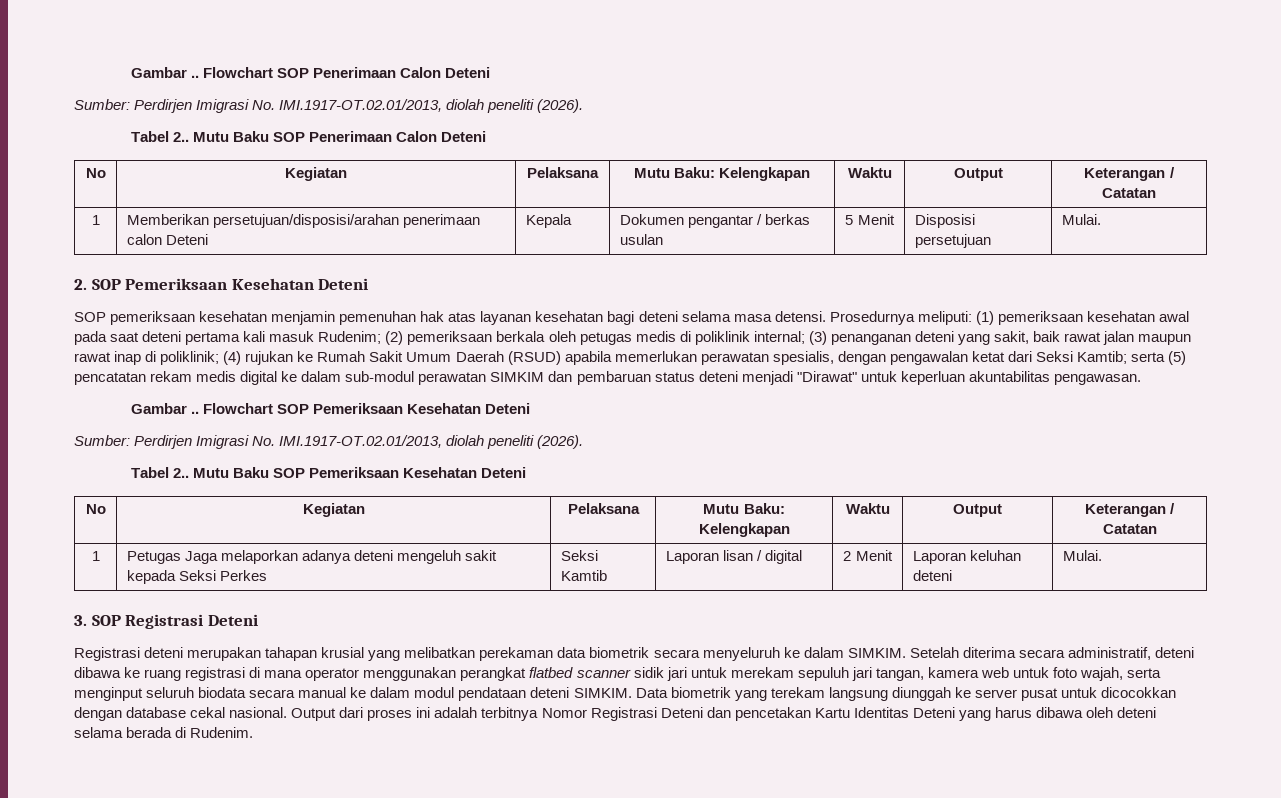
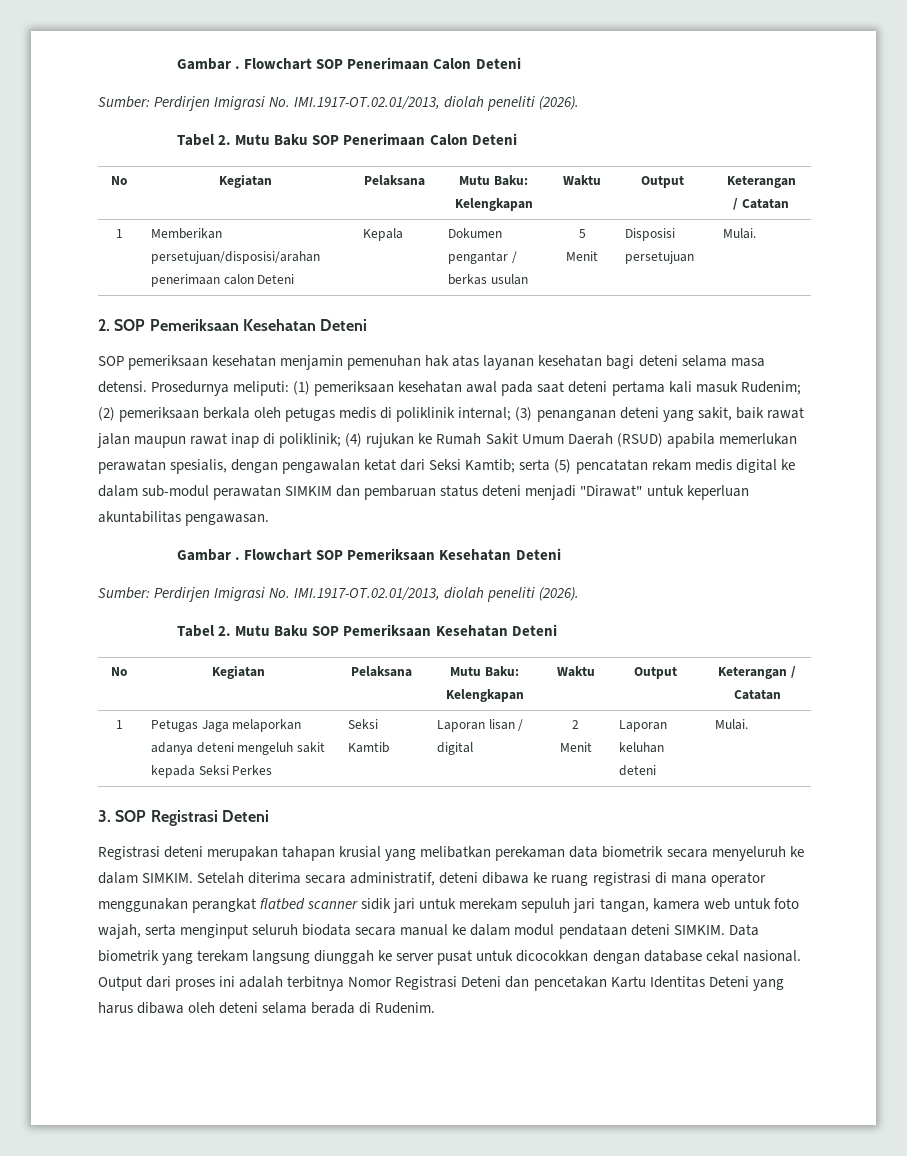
[130,67,199,78] Gambar .. -> [177,58,241,70] Gambar .
[172,132,189,142] 2.. -> [218,135,232,145] 2.
[190,411,199,414] .. -> [235,557,241,560] .
[172,468,189,478] 2.. -> [218,626,232,636] 2.

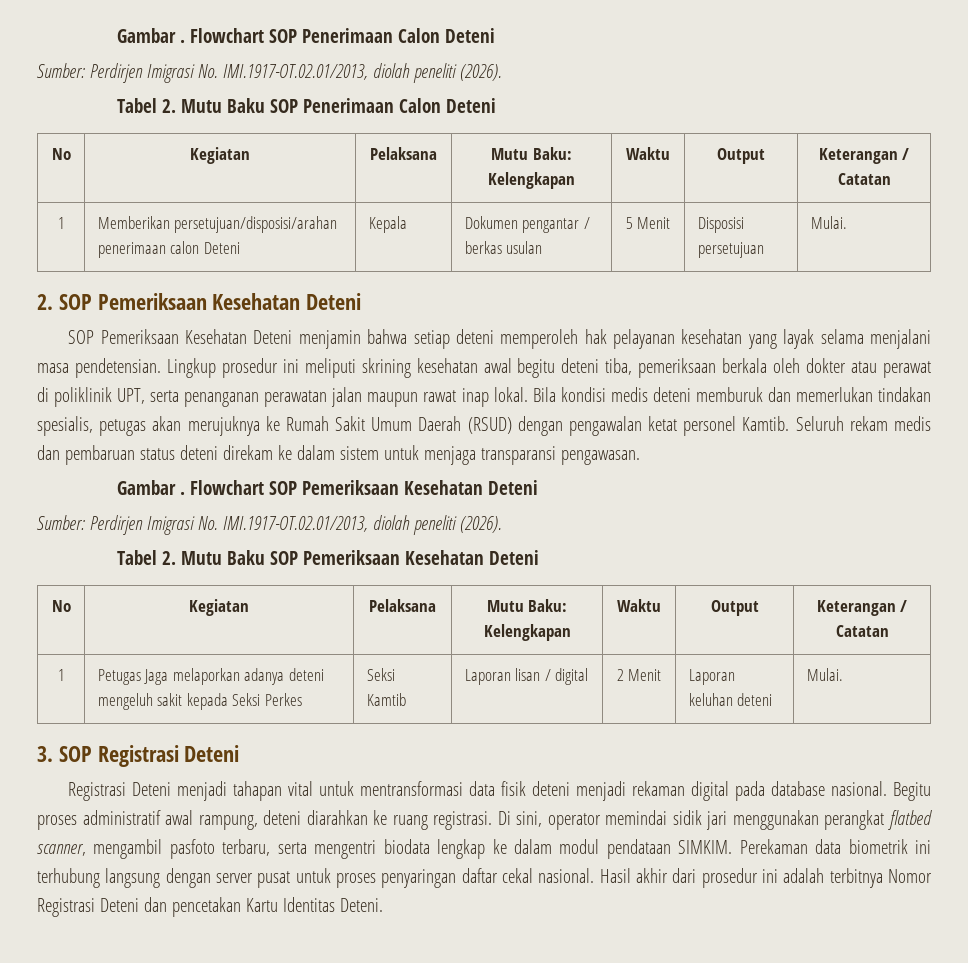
[128,355,765,370] [98,381,801,396] [98,407,804,422] [97,433,415,448] pemeriksaan kesehatan menjamin pemenuhan hak atas layanan kesehatan bagi deteni selama masa detensi. Prosedurnya meliputi: (1) pemeriksaan kesehatan awal pada saat deteni pertama kali masuk Rudenim; (2) pemeriksaan berkala oleh petugas medis di poliklinik internal; (3) penanganan deteni yang sakit, baik rawat jalan maupun rawat inap di poliklinik; (4) rujukan -> [100,329,931,349] [37,358,932,378] [37,387,931,407] [37,416,260,436] Pemeriksaan Kesehatan Deteni menjamin bahwa setiap deteni memperoleh hak pelayanan kesehatan yang layak selama menjalani masa pendetensian. Lingkup prosedur ini meliputi skrining kesehatan awal begitu deteni tiba, pemeriksaan berkala oleh dokter atau perawat di poliklinik UPT, serta penanganan perawatan jalan maupun rawat inap lokal. Bila kondisi medis deteni memburuk dan memerlukan tindakan spesialis, petugas akan merujuknya
[666,433,797,448] [98,459,795,474] [98,485,749,500] [98,511,181,523] apabila memerlukan perawatan spesialis, dengan pengawalan ketat dari Seksi Kamtib; serta (5) pencatatan rekam medis digital ke dalam sub-modul perawatan SIMKIM dan pembaruan status deteni menjadi "Dirawat" untuk keperluan akuntabilitas -> [517,416,931,436] [37,445,556,465] dengan pengawalan ketat personel Kamtib. Seluruh rekam medis dan pembaruan status deteni direkam ke dalam sistem untuk menjaga transparansi
[164,846,804,861] [98,872,766,887] [98,898,799,913] [98,924,759,939] [98,950,801,965] [98,976,216,991] deteni merupakan tahapan krusial yang melibatkan perekaman data biometrik secara menyeluruh ke dalam SIMKIM. Setelah diterima secara administratif, deteni dibawa ke ruang registrasi di mana operator menggunakan perangkat flatbed scanner sidik jari untuk merekam sepuluh jari tangan, kamera web untuk foto wajah, serta menginput seluruh biodata secara manual ke dalam modul pendataan deteni SIMKIM. Data biometrik yang terekam langsung diunggah ke server pusat untuk dicocokkan dengan database cekal nasional. Output dari proses -> [132,781,932,801] [37,810,932,830] [37,839,931,859] [37,868,758,888] Deteni menjadi tahapan vital untuk mentransformasi data fisik deteni menjadi rekaman digital pada database nasional. Begitu proses administratif awal rampung, deteni diarahkan ke ruang registrasi. Di sini, operator memindai sidik jari menggunakan perangkat flatbed scanner, mengambil pasfoto terbaru, serta mengentri biodata lengkap ke dalam modul pendataan SIMKIM. Perekaman data biometrik ini terhubung langsung dengan server pusat untuk proses penyaringan daftar cekal nasional. Hasil akhir dari prosedur
[708,976,784,991] [98,1002,436,1014] Deteni yang harus dibawa oleh deteni selama berada di Rudenim. -> [339,898,383,912] Deteni.

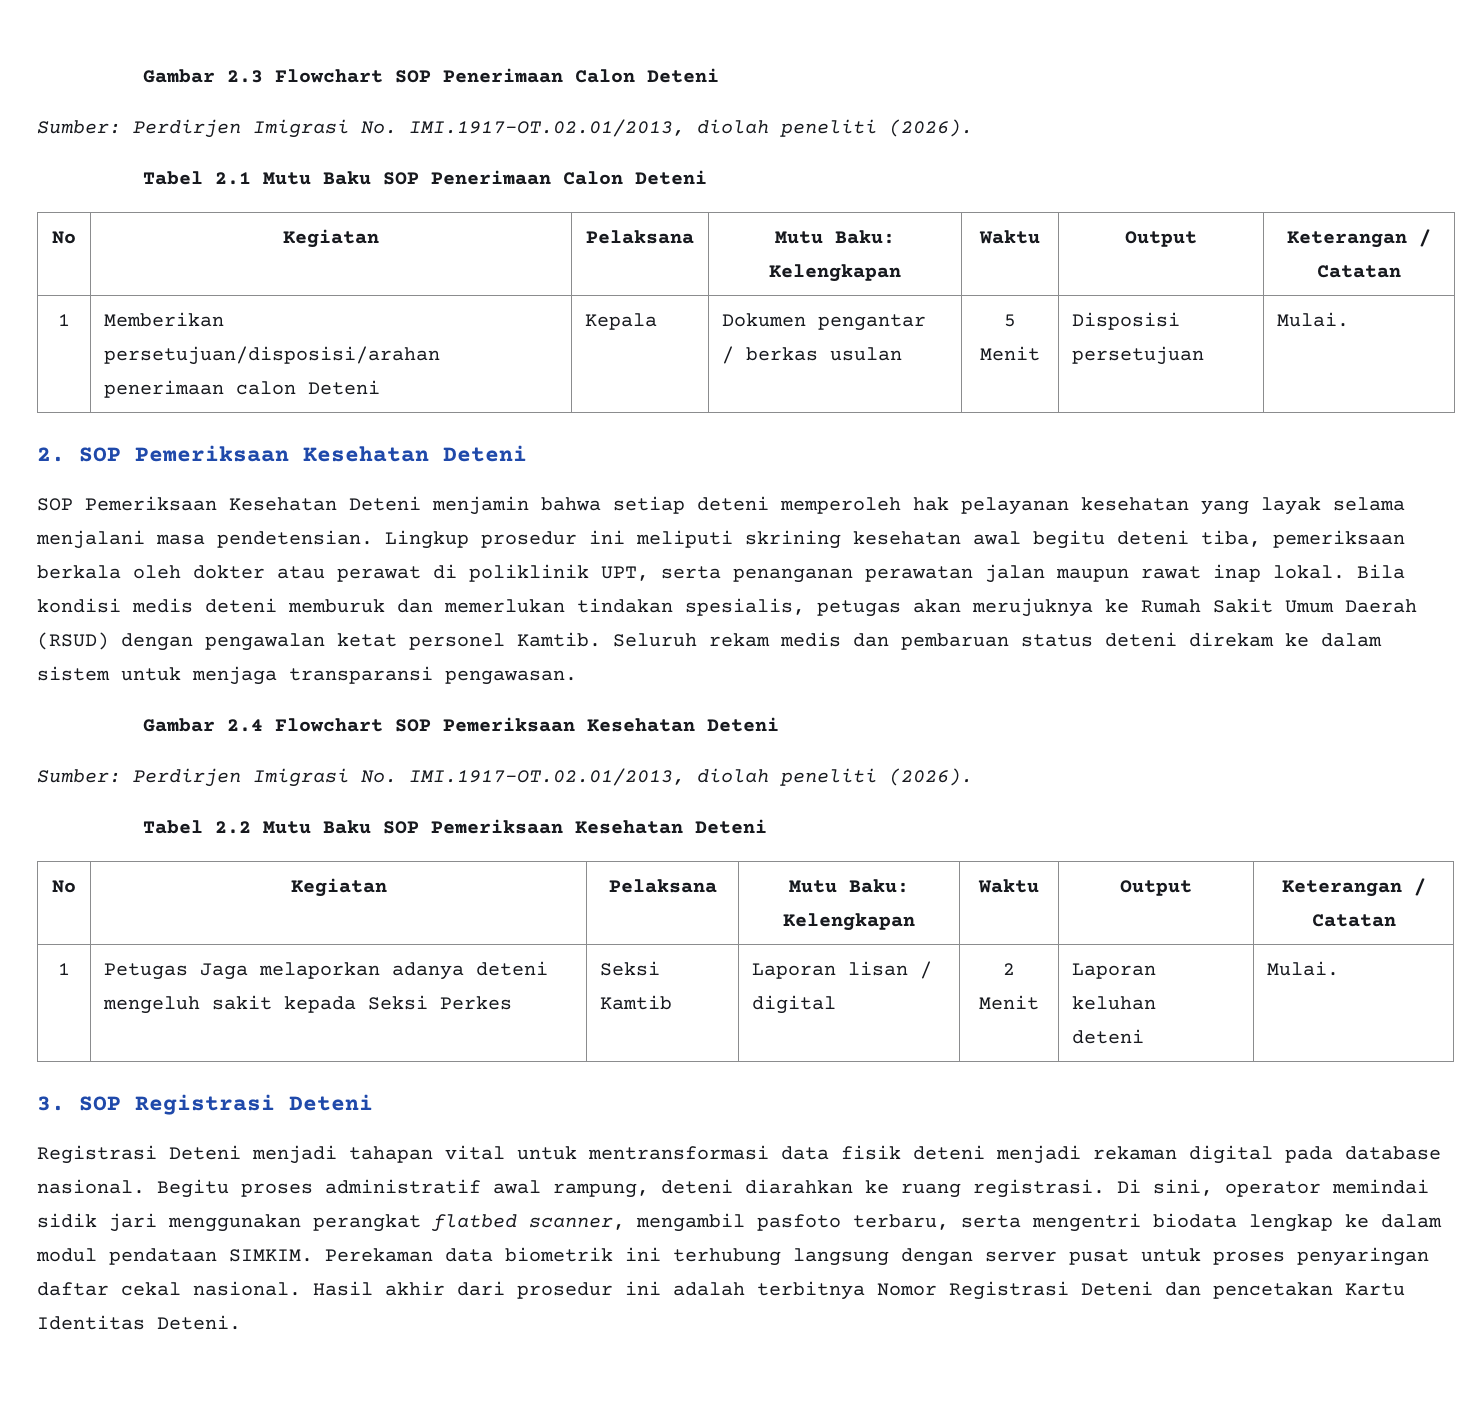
[116,28,185,43] Gambar . -> [142,69,263,83] Gambar 2.3
[161,99,176,113] 2. -> [214,172,251,185] 2.1
[179,491,185,495] . -> [226,719,263,732] 2.4
[161,551,176,565] 2. -> [214,821,251,834] 2.2

